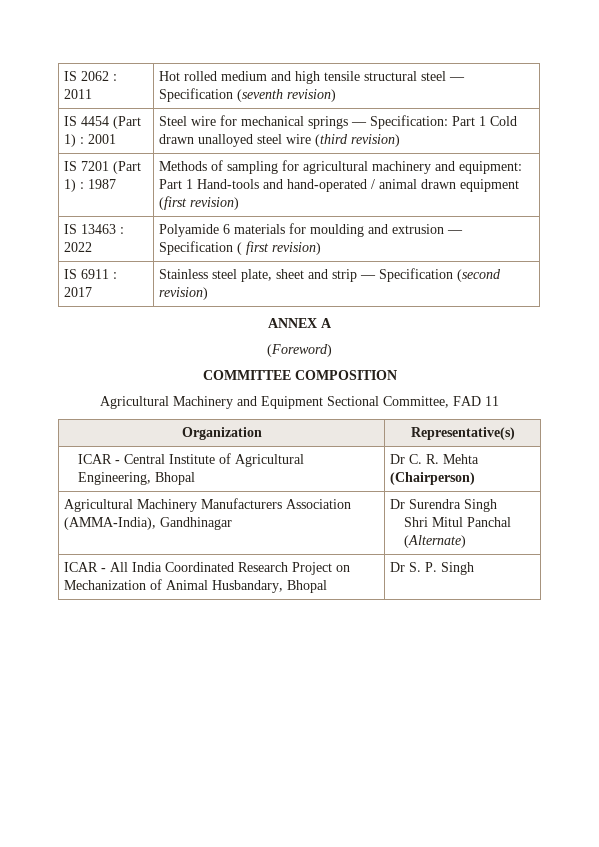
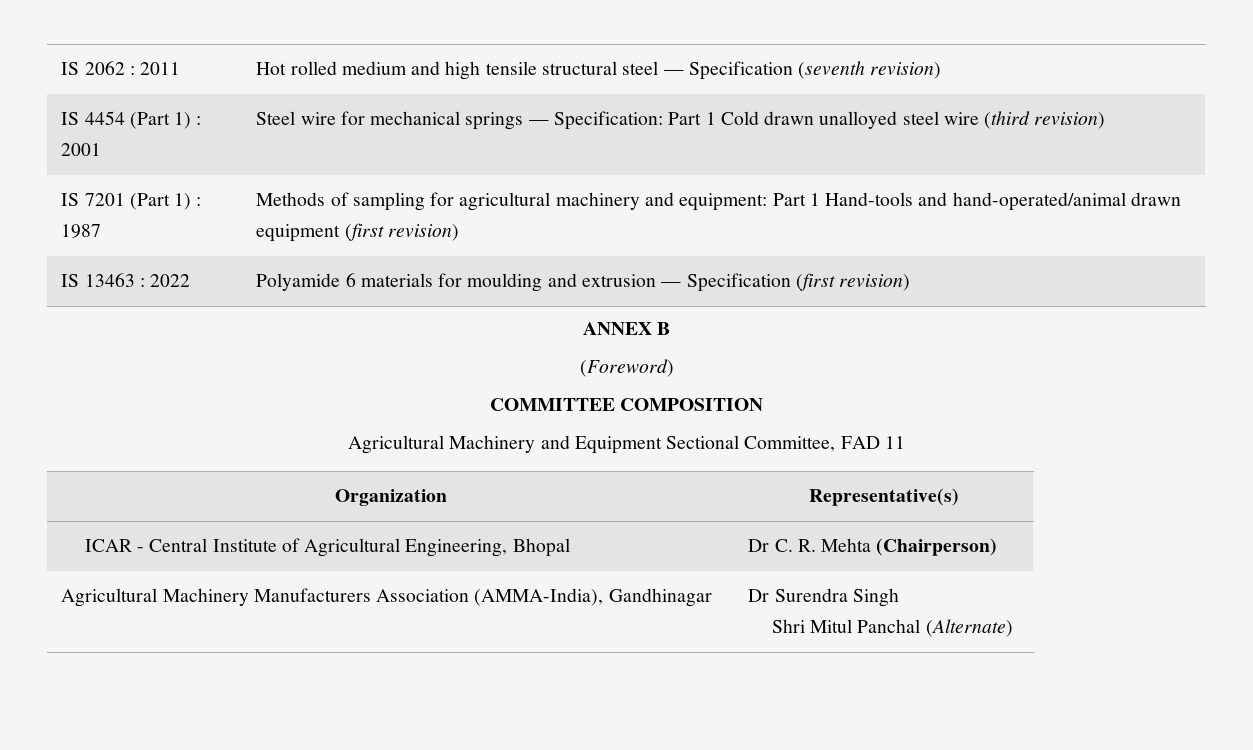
[286,179,417,192] hand-operated / animal -> [952,192,1126,211] hand-operated/animal
[236,241,321,255] [63,269,117,279] [63,287,92,297] [158,268,501,282] ( first revision) // IS 6911 : 2017 | Stainless steel plate, sheet and strip — Specification (second -> [795,273,835,291] (first
[321,318,332,328] A -> [657,322,671,335] B
[63,562,350,575] [63,579,327,593] [389,562,474,575] // ICAR - All India Coordinated Research Project on Mechanization of Animal Husbandary, Bhopal | Dr S. P. Singh -> (1013, 628) none

